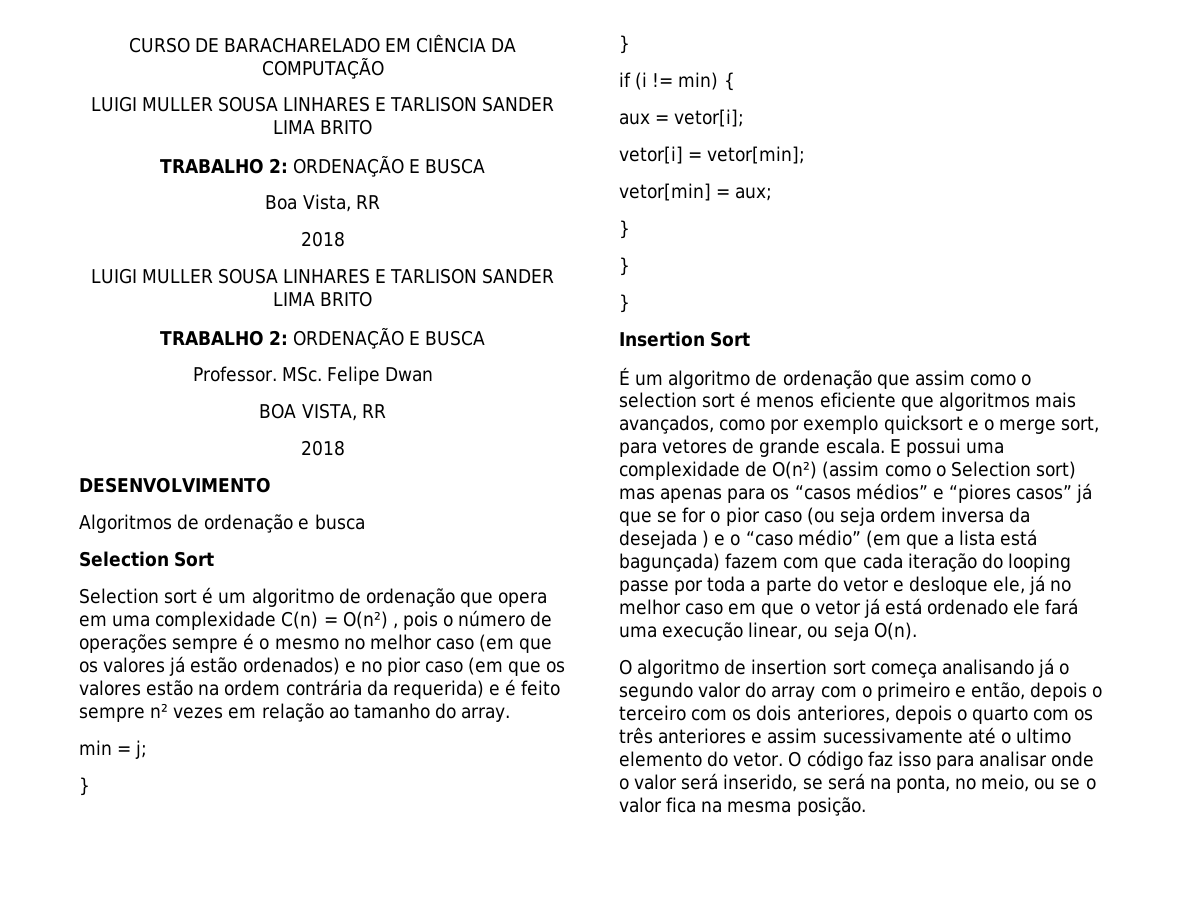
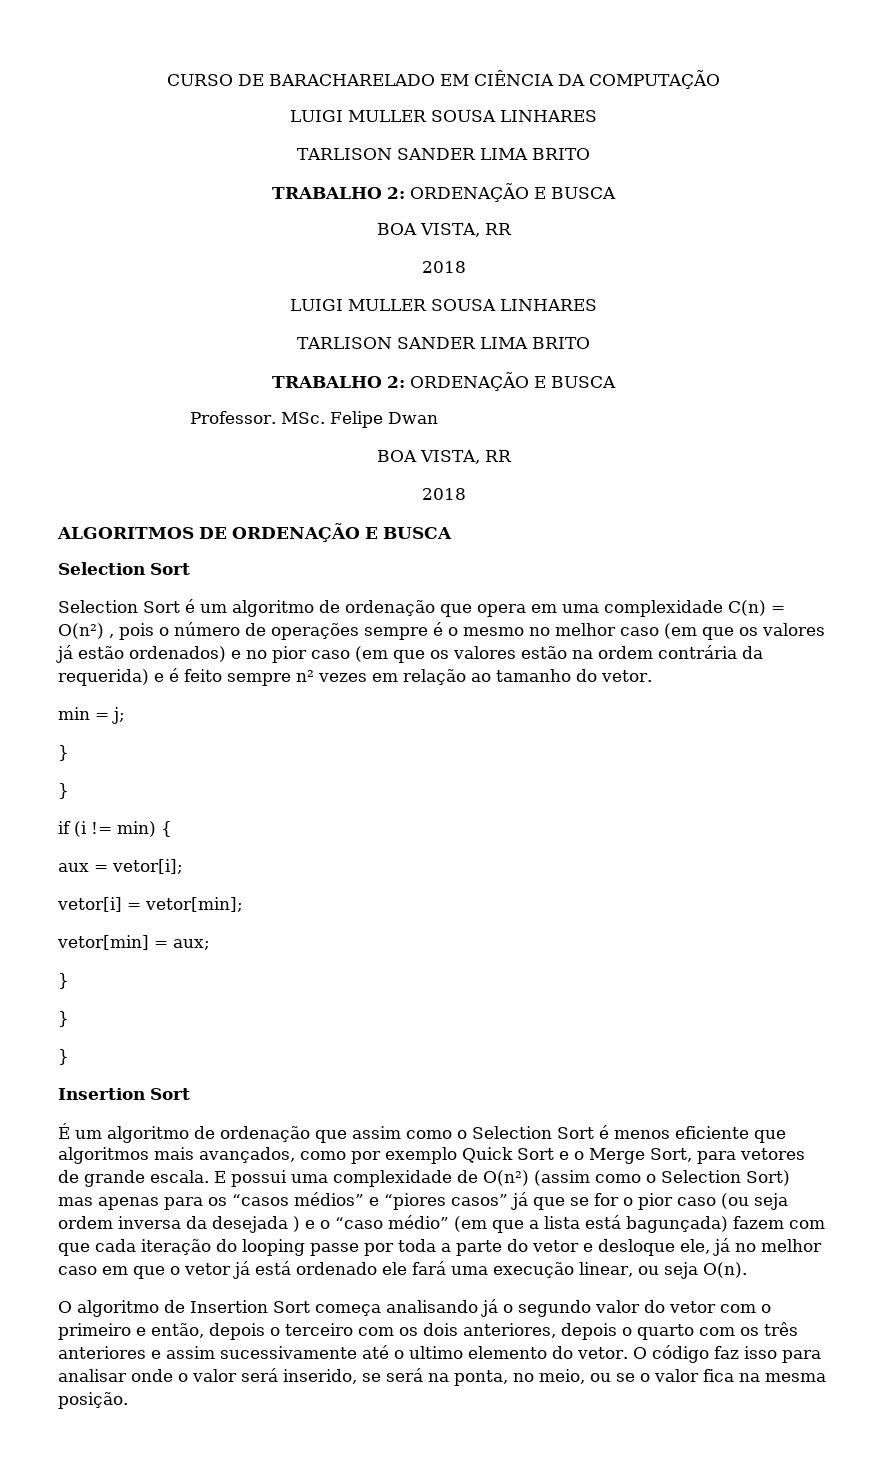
[375,96,555,112] [272,119,373,135] [159,155,486,177] [265,194,351,212] E TARLISON SANDER LIMA BRITO // TRABALHO 2: ORDENAÇÃO E BUSCA // Boa Vista, -> [297,148,590,160] [272,183,616,202] [376,223,480,237] // TARLISON SANDER LIMA BRITO // TRABALHO 2: ORDENAÇÃO E BUSCA // BOA VISTA,
[375,269,387,283] E -> (597, 305) //
[79,477,271,493] [79,514,365,533] DESENVOLVIMENTO // Algoritmos de ordenação e busca -> [57,523,452,542] ALGORITMOS DE ORDENAÇÃO E BUSCA
[164,589,198,604] sort -> [143,601,180,613] Sort
[461,707,511,722] array. -> [601,670,652,682] vetor.
[619,392,736,408] selection sort -> [472,1126,594,1139] Selection Sort
[883,415,1100,434] quicksort e o merge sort, -> [462,1147,692,1164] Quick Sort e o Merge Sort,
[1035,461,1076,479] sort) -> [746,1170,790,1186] Sort)
[751,659,866,675] insertion sort -> [190,1300,310,1313] Insertion Sort
[771,686,816,701] array -> [669,1301,716,1313] vetor

